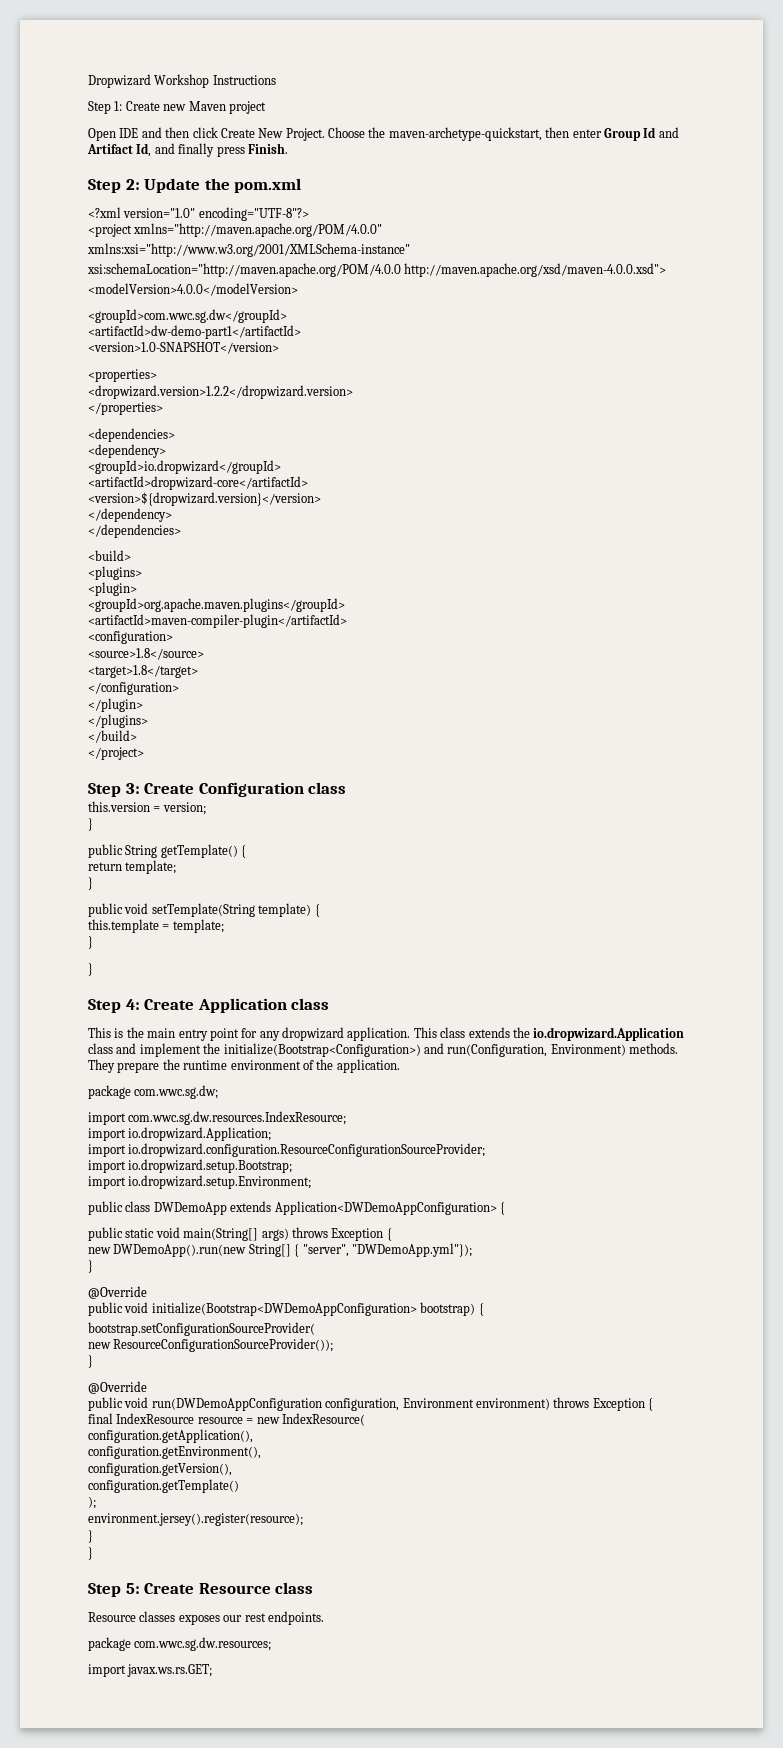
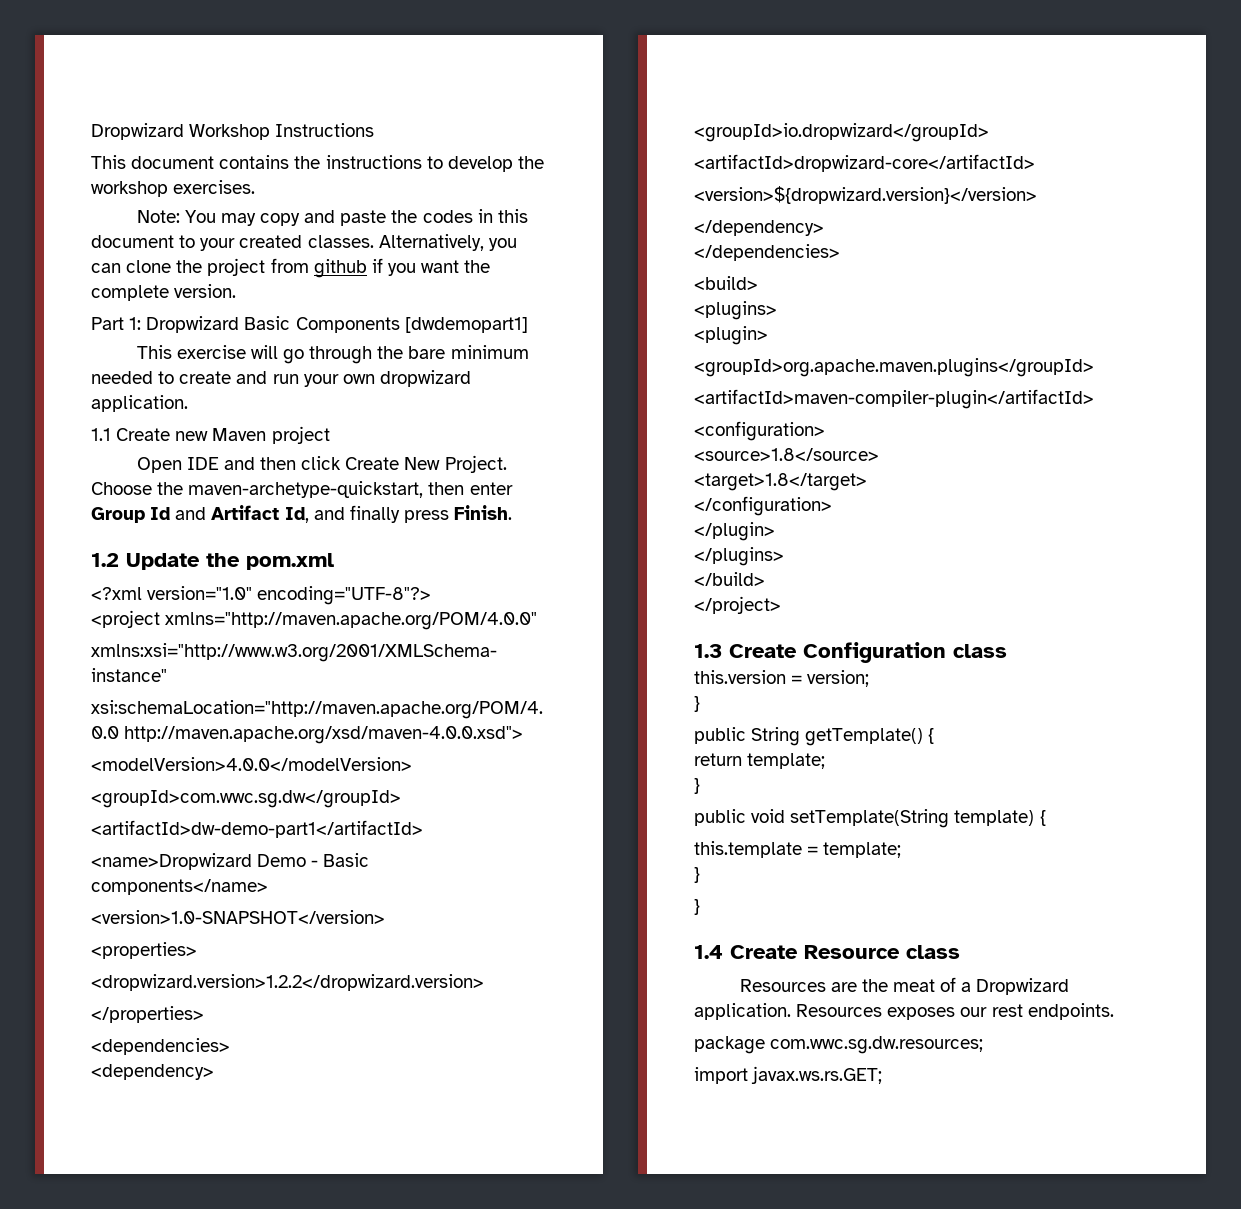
[88,101,123,114] Step 1: -> [91,155,544,172] [91,180,256,197] [136,209,528,226] [91,234,517,251] [91,258,491,278] [91,284,237,301] [91,316,528,333] [136,345,529,364] [91,370,471,387] [91,395,188,412] [91,428,111,441] This document contains the instructions to develop the workshop exercises. // Note: You may copy and paste the codes in this document to your created classes. Alternatively, you can clone the project from github if you want the complete version. // Part 1: Dropwizard Basic Components [dwdemopart1] // This exercise will go through the bare minimum needed to create and run your own dropwizard application. // 1.1
[88,179,140,193] Step 2: -> [91,553,119,567] 1.2
(301, 332) none -> [91,853,370,870] [91,879,268,895] // <name>Dropwizard Demo - Basic components</name>
[88,783,140,797] Step 3: -> [694,644,722,658] 1.3
[88,998,330,1013] [88,1027,685,1041] [88,1043,678,1057] [88,1059,400,1073] [88,1085,219,1099] [88,1111,347,1125] [88,1127,272,1141] [88,1143,486,1157] [88,1159,293,1173] [88,1175,312,1189] [88,1201,505,1215] [88,1227,392,1241] [88,1243,472,1257] [88,1260,93,1273] [88,1286,147,1299] [88,1302,484,1316] [88,1322,315,1336] [88,1338,334,1352] [88,1355,93,1368] [88,1381,147,1394] [88,1397,653,1411] [88,1413,365,1426] [88,1429,253,1443] [88,1446,261,1459] [88,1463,232,1476] [88,1479,239,1493] [88,1496,96,1509] [88,1513,303,1526] [88,1530,93,1543] [88,1547,93,1560] [88,1582,314,1597] [88,1611,176,1622] Step 4: Create Application class // This is the main entry point for any dropwizard application. This class extends the io.dropwizard.Application class and implement the initialize(Bootstrap<Configuration>) and run(Configuration, Environment) methods. They prepare the runtime environment of the application. // package com.wwc.sg.dw; // import com.wwc.sg.dw.resources.IndexResource; // import io.dropwizard.Application; // import io.dropwizard.configuration.ResourceConfigurationSourceProvider; // import io.dropwizard.setup.Bootstrap; // import io.dropwizard.setup.Environment; // public class DWDemoApp extends Application<DWDemoAppConfiguration> { // public static void main(String[] args) throws Exception { // new DWDemoApp().run(new String[] { "server", "DWDemoApp.yml"}); // } // @Override // public void initialize(Bootstrap<DWDemoAppConfiguration> bootstrap) { // bootstrap.setConfigurationSourceProvider( // new ResourceConfigurationSourceProvider()); // } // @Override // public void run(DWDemoAppConfiguration configuration, Environment environment) throws Exception { // final IndexResource resource = new IndexResource( // configuration.getApplication(), // configuration.getEnvironment(), // configuration.getVersion(), // configuration.getTemplate() // ); // environment.jersey().register(resource); // } // } // Step 5: Create Resource class // Resource classes -> [694,945,960,959] [739,977,1070,995] [694,1003,883,1020] 1.4 Create Resource class // Resources are the meat of a Dropwizard application. Resources

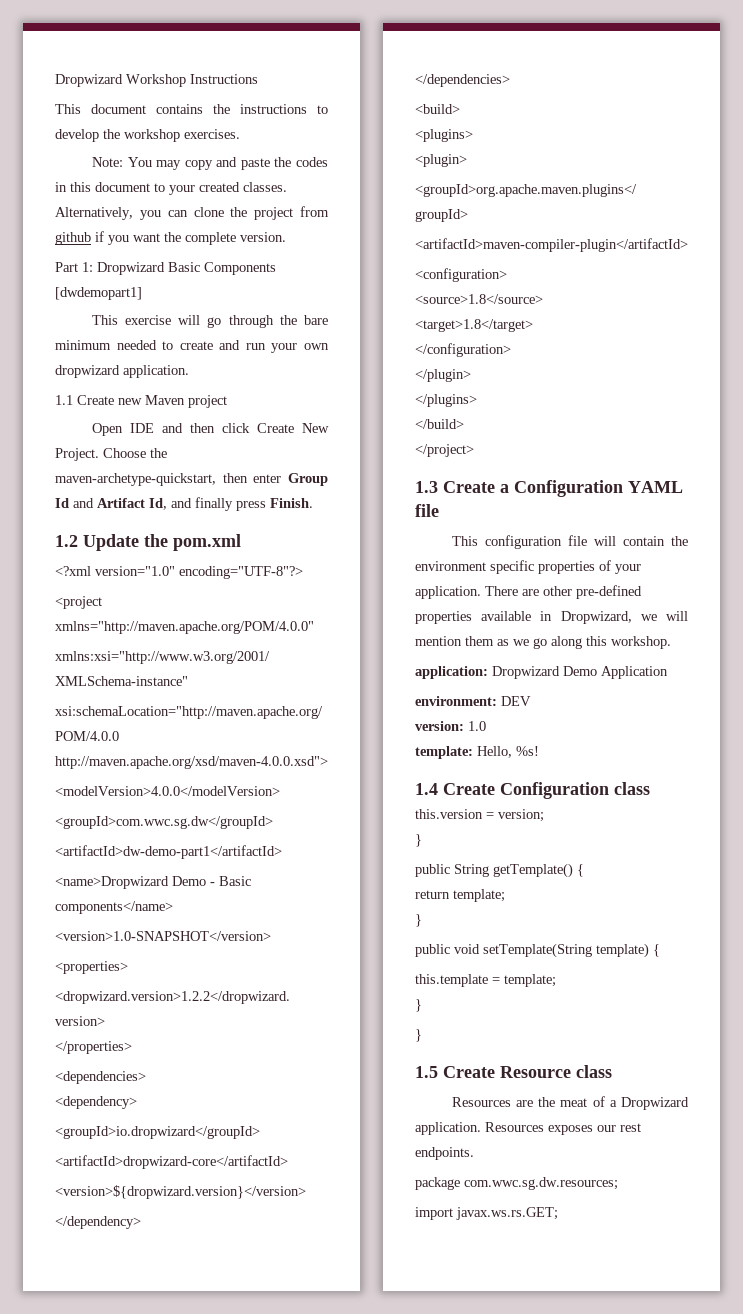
(797, 651) none -> [500,480,683,497] [415,504,439,517] [451,535,688,549] [415,560,641,574] [415,585,642,599] [415,611,688,624] [415,636,671,649] [415,666,668,679] [415,696,531,706] [415,721,486,731] [415,746,539,759] [415,783,495,795] a Configuration YAML file // This configuration file will contain the environment specific properties of your application. There are other pre-defined properties available in Dropwizard, we will mention them as we go along this workshop. // application: Dropwizard Demo Application // environment: DEV // version: 1.0 // template: Hello, %s! // 1.4 Create
[694,945,723,959] 1.4 -> [415,1066,438,1078] 1.5

